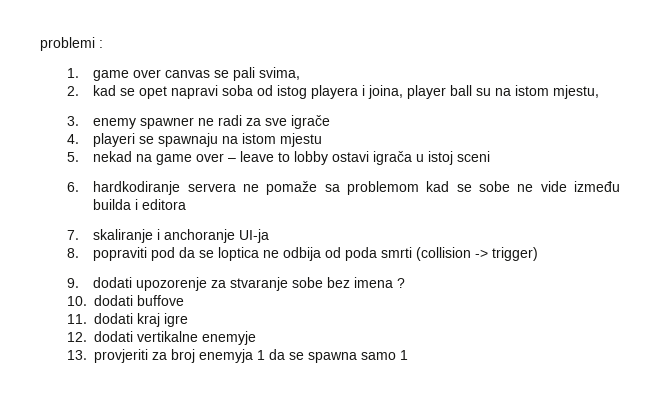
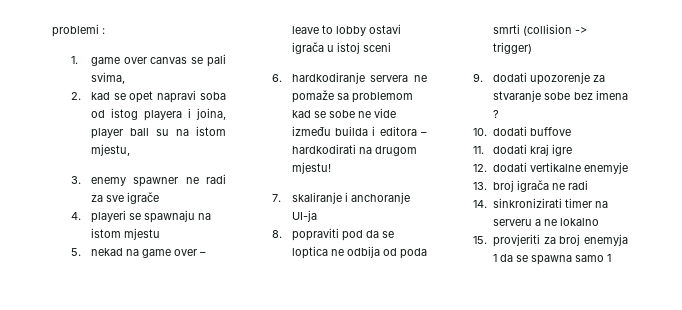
(187, 204) none -> [421,132,427,136] [291,144,417,156] [291,162,331,174] – hardkodirati na drugom mjestu!
(87, 355) none -> [492,180,588,192] [473,198,608,208] [492,218,599,226] [473,236,488,244] broj igrača ne radi // 14. sinkronizirati timer na serveru a ne lokalno // 15.

